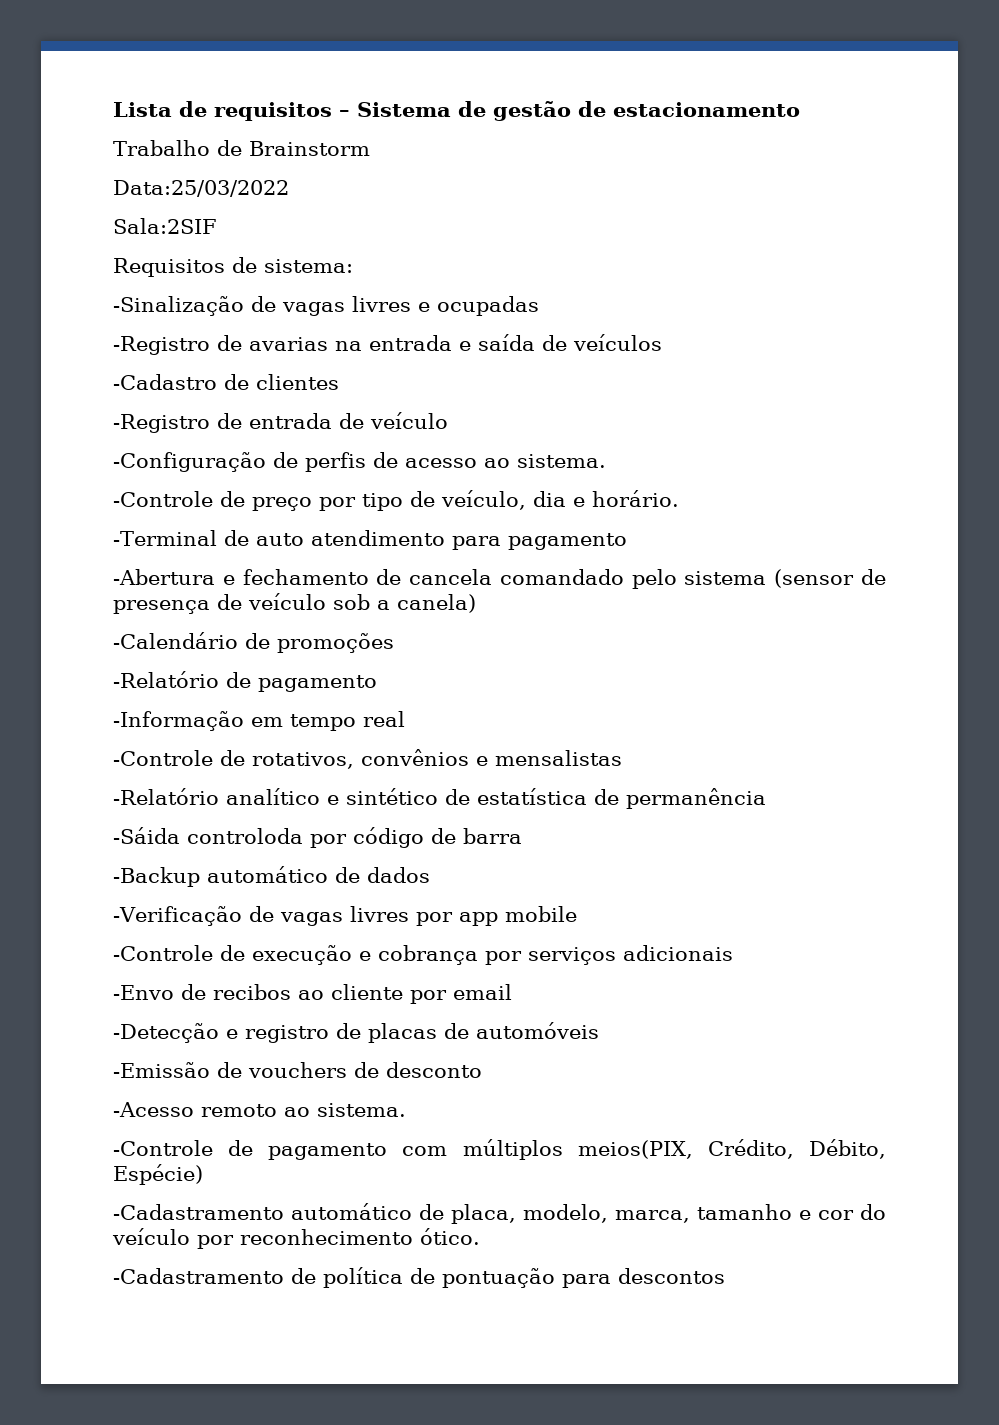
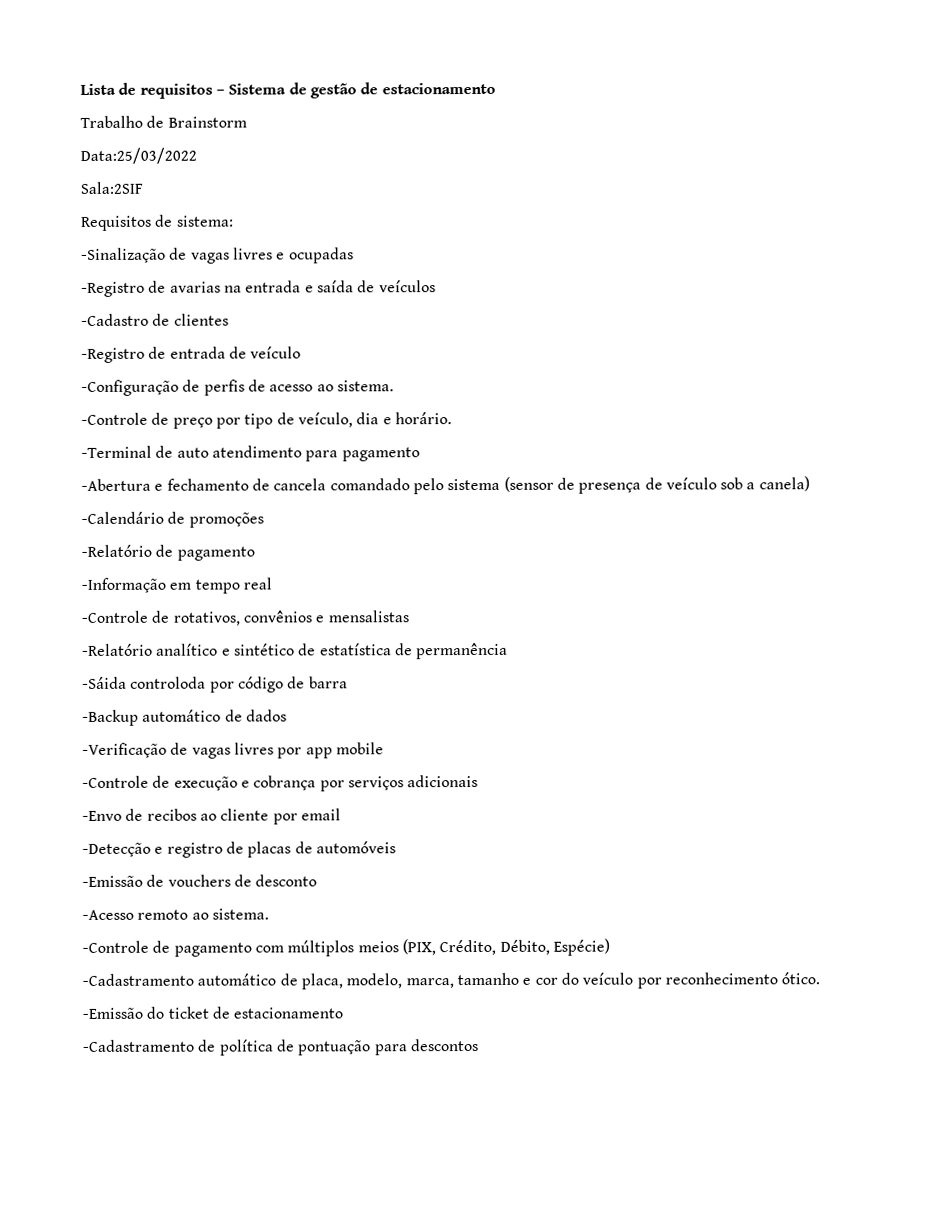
[577,1140,693,1159] meios(PIX, -> [357,939,436,956] meios (PIX,
(480, 1236) none -> [82,1006,344,1019] // -Emissão do ticket de estacionamento

